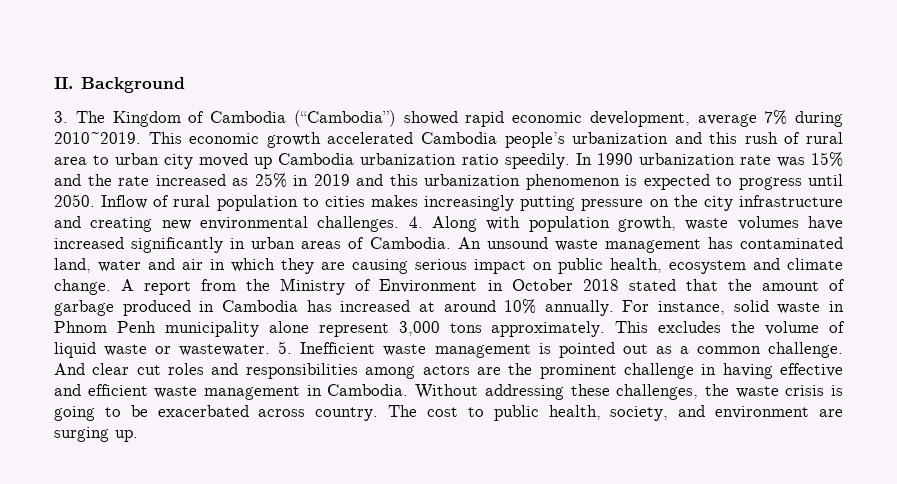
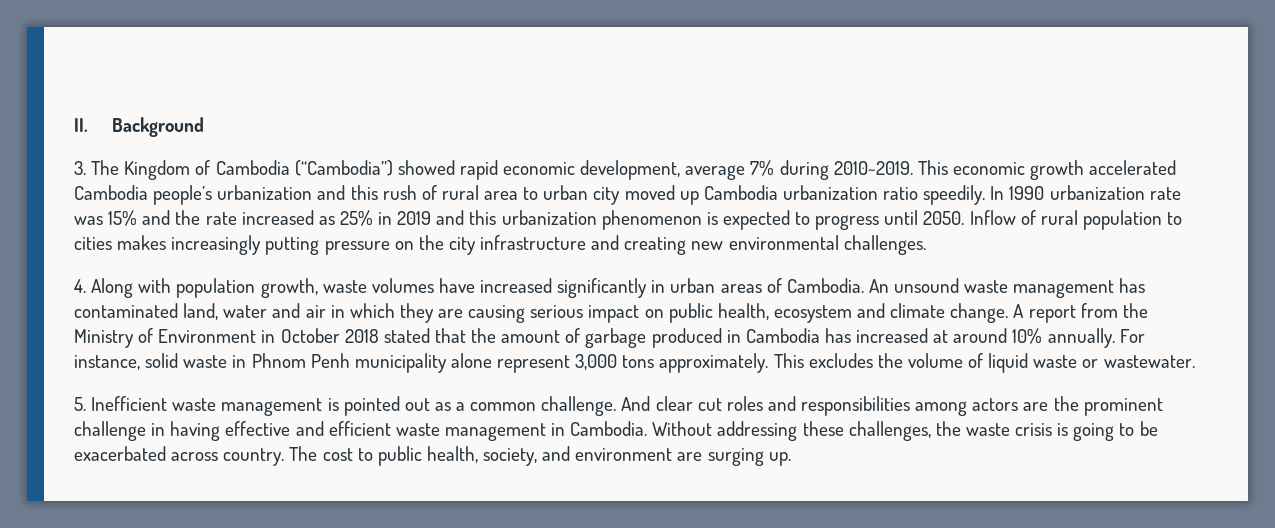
(400, 224) none -> (926, 245) //
(271, 350) none -> (1195, 361) //

